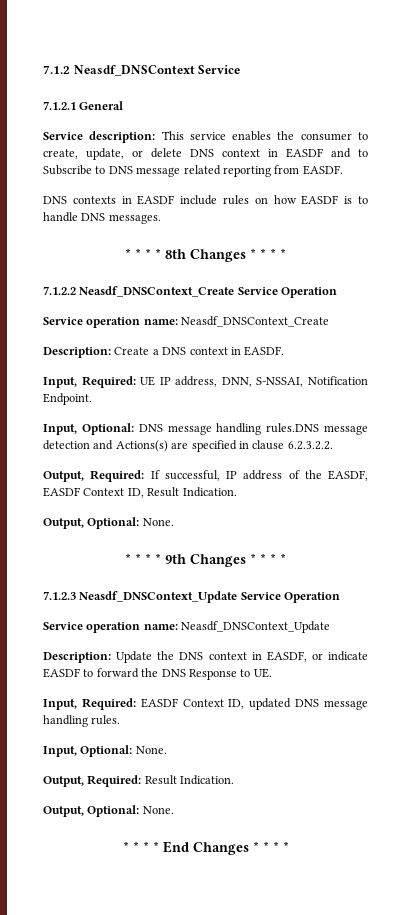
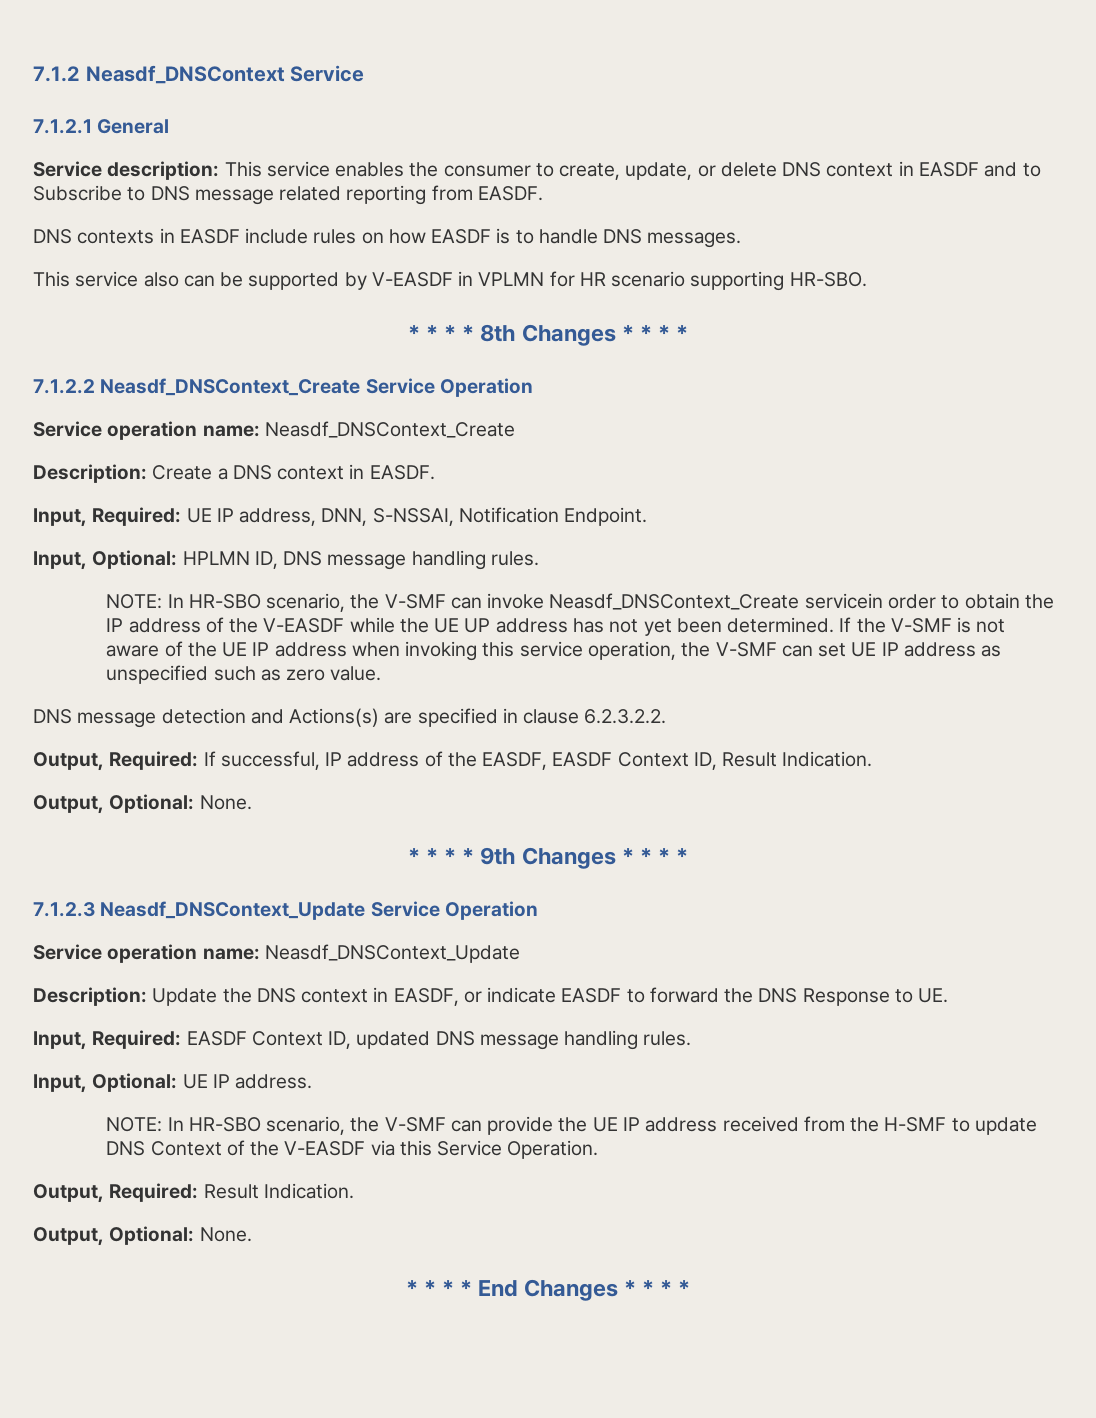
(161, 219) none -> [33,271,867,291] // This service also can be supported by V-EASDF in VPLMN for HR scenario supporting HR-SBO.
[138,423,320,435] DNS message handling rules.DNS -> [182,550,539,570] [106,593,1054,612] [106,617,1006,636] [106,641,1002,661] [106,665,382,684] [33,709,72,724] HPLMN ID, DNS message handling rules. // NOTE: In HR-SBO scenario, the V-SMF can invoke Neasdf_DNSContext_Create servicein order to obtain the IP address of the V-EASDF while the UE UP address has not yet been determined. If the V-SMF is not aware of the UE IP address when invoking this service operation, the V-SMF can set UE IP address as unspecified such as zero value. // DNS
[135,746,167,754] None. -> [182,1074,313,1089] [106,1116,1037,1135] [106,1140,599,1159] UE IP address. // NOTE: In HR-SBO scenario, the V-SMF can provide the UE IP address received from the H-SMF to update DNS Context of the V-EASDF via this Service Operation.

